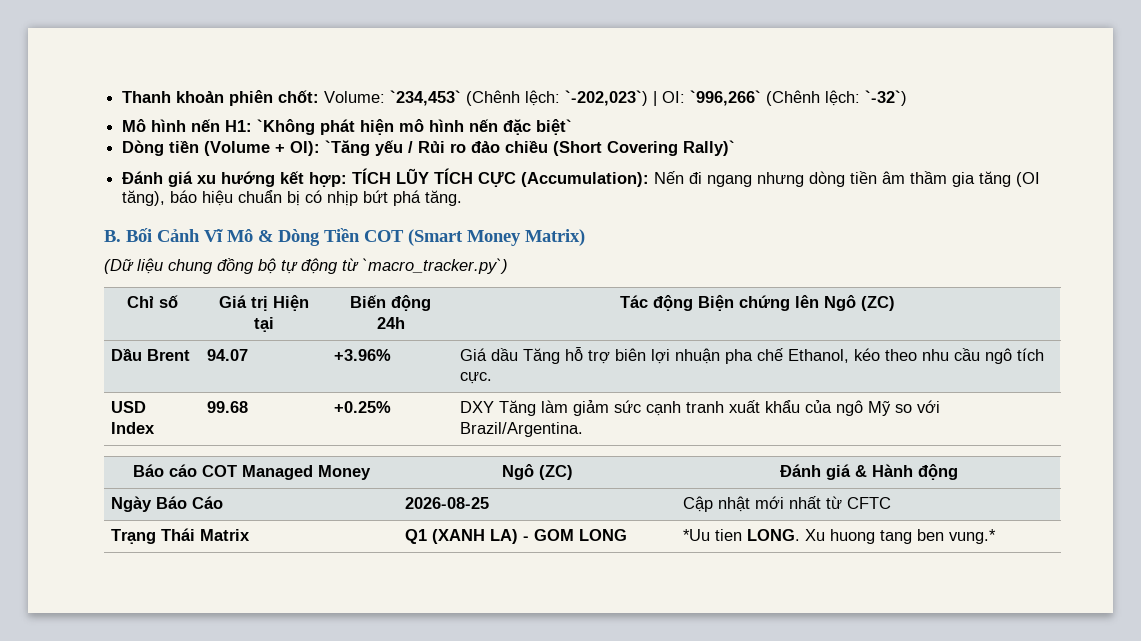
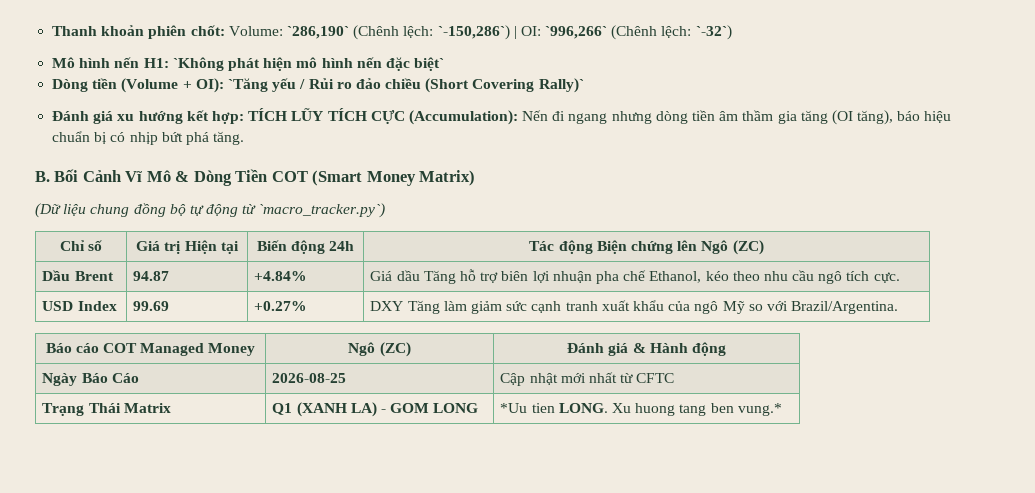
[390,90,649,106] `234,453` (Chênh lệch: `-202,023`) -> [286,25,510,40] `286,190` (Chênh lệch: `-150,286`)
[207,349,249,361] [334,349,392,361] 94.07 | +3.96% -> [133,271,170,281] [254,271,308,281] 94.87 | +4.84%
[207,401,249,413] [334,401,392,413] 99.68 | +0.25% -> [133,301,170,311] [254,301,308,311] 99.69 | +0.27%

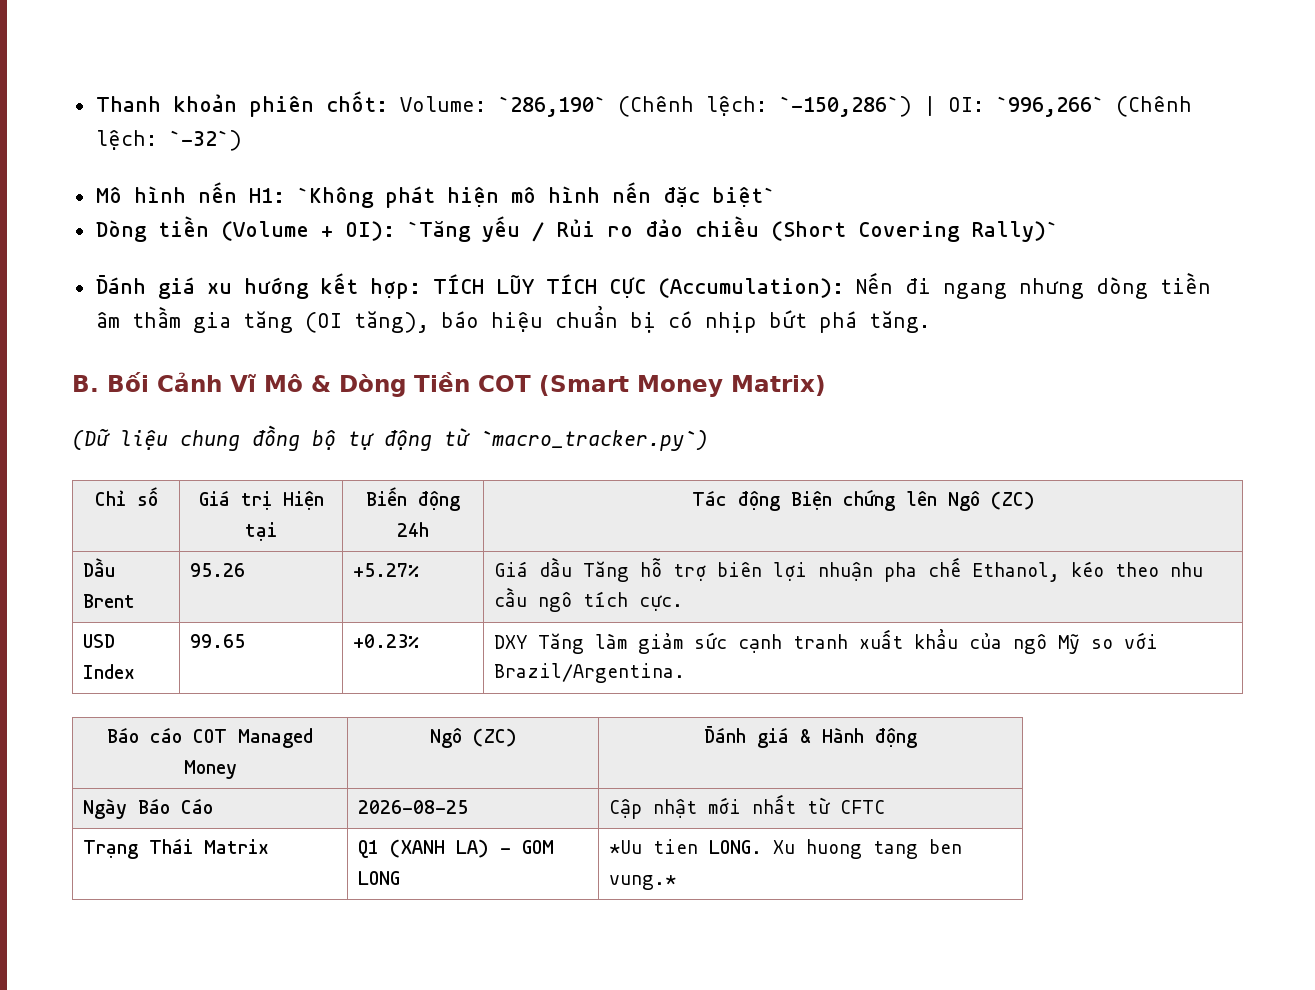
[133,271,170,281] [254,271,308,281] 94.87 | +4.84% -> [189,563,245,577] [352,563,419,577] 95.26 | +5.27%
[133,301,170,311] [254,301,308,311] 99.69 | +0.27% -> [189,634,245,648] [352,634,419,648] 99.65 | +0.23%

